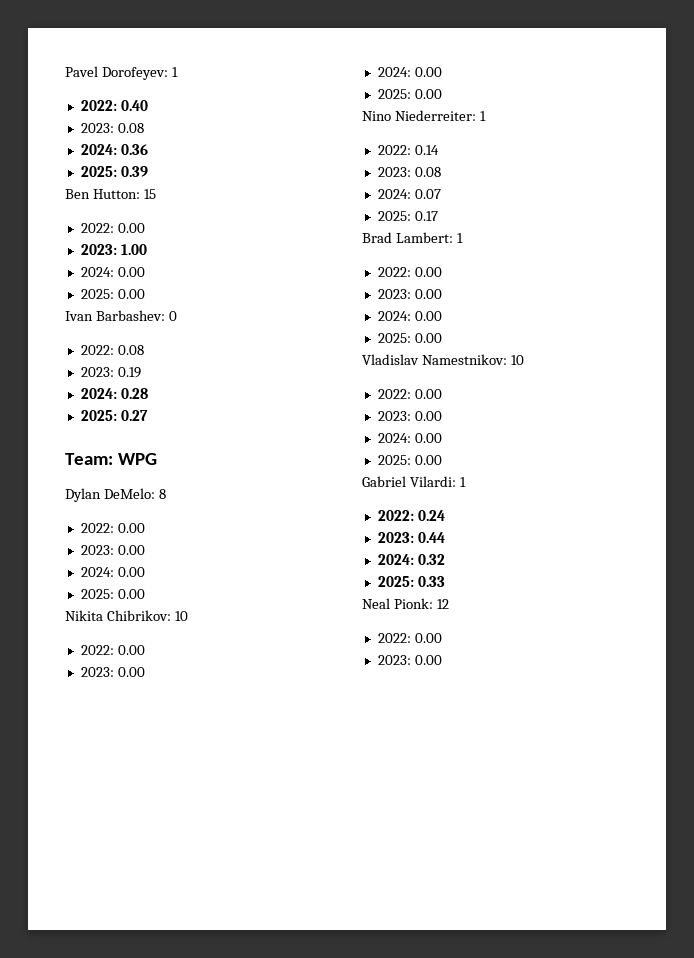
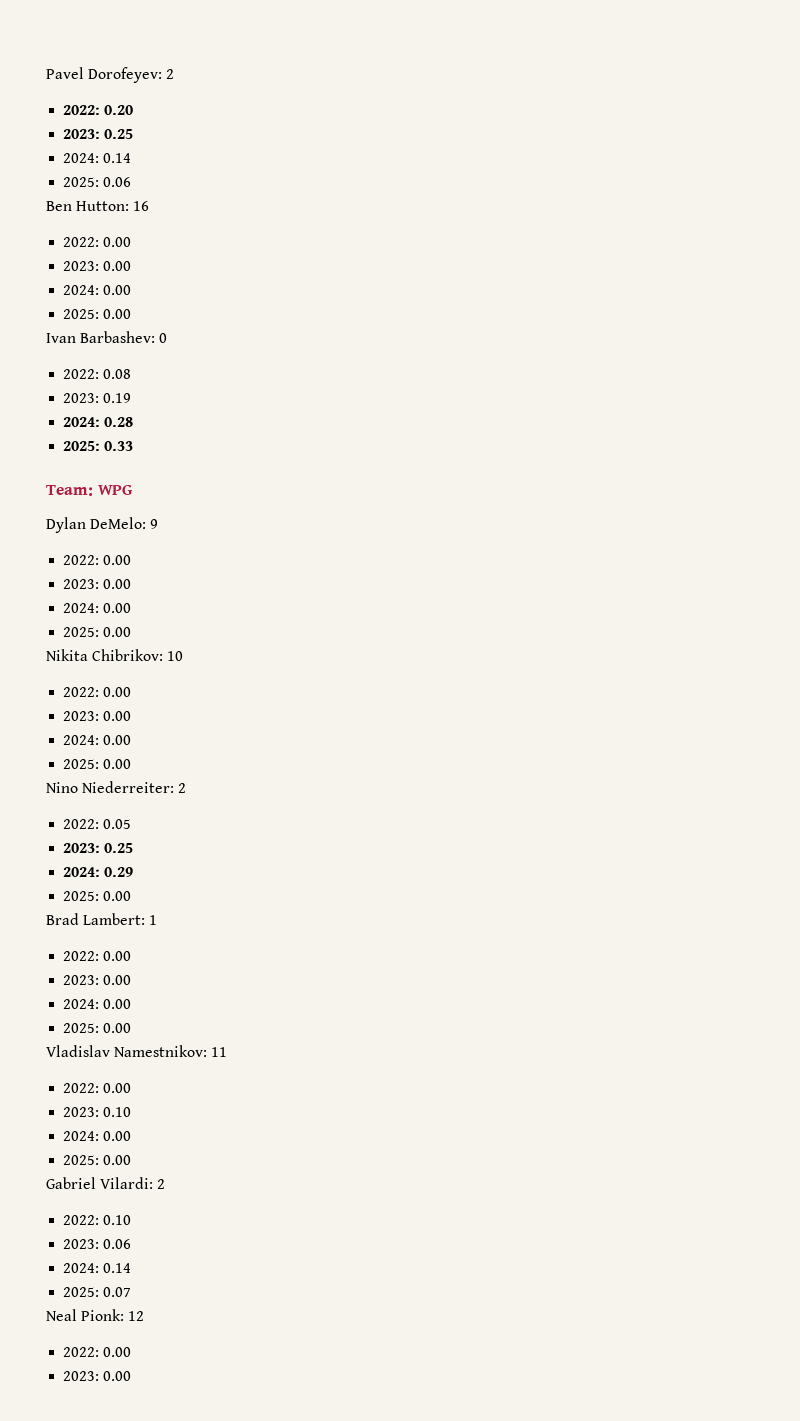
[171,67,178,77] [80,100,148,111] [80,123,144,133] [80,144,148,155] [80,166,148,177] 1 // 2022: 0.40 // 2023: 0.08 // 2024: 0.36 // 2025: 0.39 -> [166,69,175,79] [63,105,134,115] [63,129,134,139] [63,153,132,163] [63,177,132,187] 2 // 2022: 0.20 // 2023: 0.25 // 2024: 0.14 // 2025: 0.06
[143,189,156,199] [80,223,145,233] [80,244,147,255] 15 // 2022: 0.00 // 2023: 1.00 -> [133,201,150,211] [63,237,132,247] [63,261,132,271] 16 // 2022: 0.00 // 2023: 0.00
[120,410,148,421] 0.27 -> [104,441,134,451] 0.33
[158,489,166,499] 8 -> [150,519,159,529] 9
[479,111,486,121] [377,145,439,155] [377,167,441,177] [377,189,441,199] [377,211,438,221] 1 // 2022: 0.14 // 2023: 0.08 // 2024: 0.07 // 2025: 0.17 -> [178,783,187,793] [63,819,132,829] [63,843,134,853] [63,867,134,877] [63,891,132,901] 2 // 2022: 0.05 // 2023: 0.25 // 2024: 0.29 // 2025: 0.00
[510,355,524,365] [377,389,442,399] [377,411,442,421] 10 // 2022: 0.00 // 2023: 0.00 -> [211,1047,228,1057] [63,1083,132,1093] [63,1107,132,1117] 11 // 2022: 0.00 // 2023: 0.10
[459,477,466,487] [377,510,445,521] [377,532,445,543] [377,554,445,565] [377,576,445,587] 1 // 2022: 0.24 // 2023: 0.44 // 2024: 0.32 // 2025: 0.33 -> [157,1179,166,1189] [63,1215,132,1225] [63,1239,132,1249] [63,1263,132,1273] [63,1287,132,1297] 2 // 2022: 0.10 // 2023: 0.06 // 2024: 0.14 // 2025: 0.07

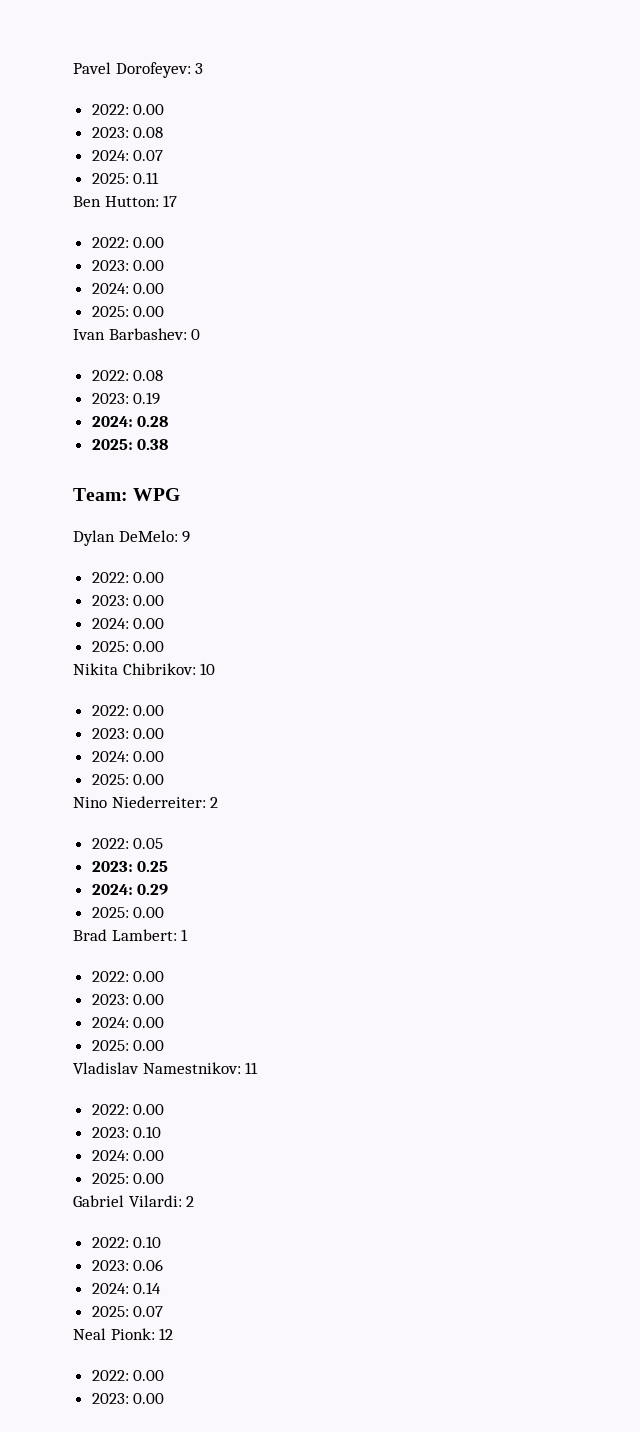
[166,69,175,79] [63,105,134,115] [63,129,134,139] [63,153,132,163] [63,177,132,187] 2 // 2022: 0.20 // 2023: 0.25 // 2024: 0.14 // 2025: 0.06 -> [195,63,204,74] [91,104,165,115] [91,127,164,138] [91,150,164,161] [91,172,160,184] 3 // 2022: 0.00 // 2023: 0.08 // 2024: 0.07 // 2025: 0.11
[133,201,150,211] 16 -> [163,195,178,207] 17
[104,441,134,451] 0.33 -> [137,439,169,450] 0.38

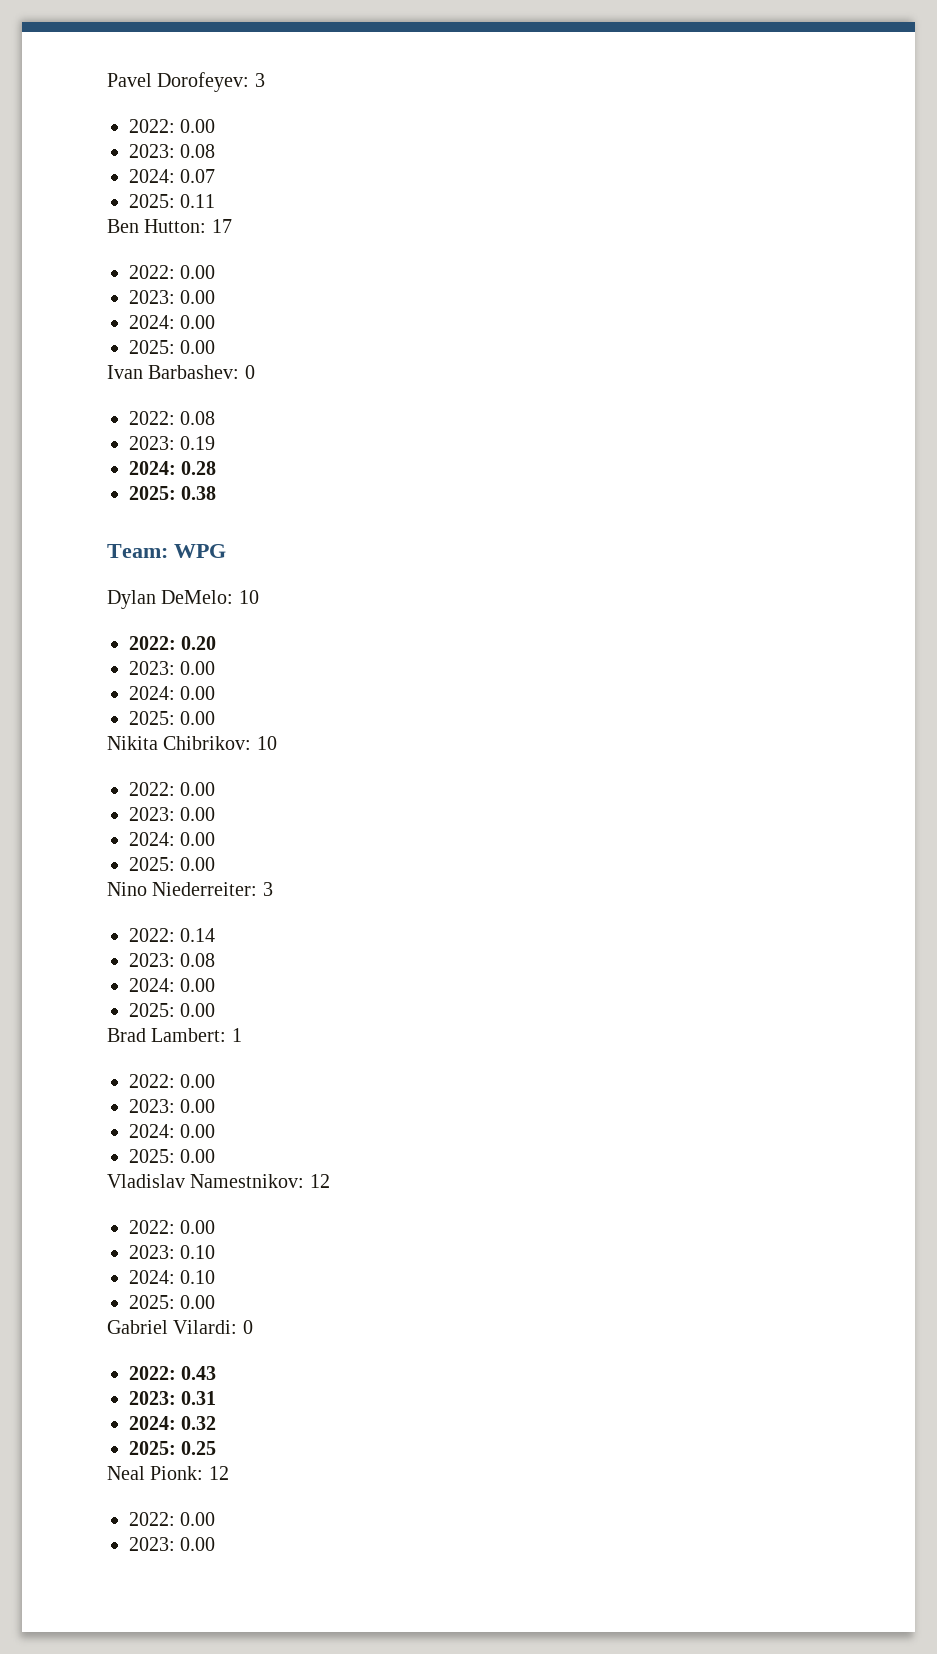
[182,531,191,543] [91,572,165,583] 9 // 2022: 0.00 -> [238,590,259,604] [129,636,217,650] 10 // 2022: 0.20
[210,797,219,808] [91,838,164,849] [91,861,169,872] [91,884,169,895] 2 // 2022: 0.05 // 2023: 0.25 // 2024: 0.29 -> [262,882,273,896] [129,928,216,942] [129,953,216,967] [129,978,216,992] 3 // 2022: 0.14 // 2023: 0.08 // 2024: 0.00
[245,1062,259,1074] 11 -> [309,1174,330,1188] 12
[133,1150,165,1161] 0.00 -> [180,1270,216,1284] 0.10
[186,1196,195,1207] [91,1236,162,1248] [91,1259,164,1271] [91,1282,162,1294] [91,1306,164,1317] 2 // 2022: 0.10 // 2023: 0.06 // 2024: 0.14 // 2025: 0.07 -> [242,1320,253,1334] [129,1366,217,1380] [129,1391,217,1405] [129,1416,217,1430] [129,1441,217,1455] 0 // 2022: 0.43 // 2023: 0.31 // 2024: 0.32 // 2025: 0.25

